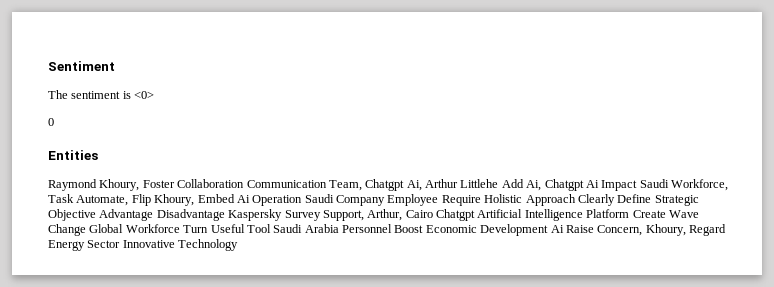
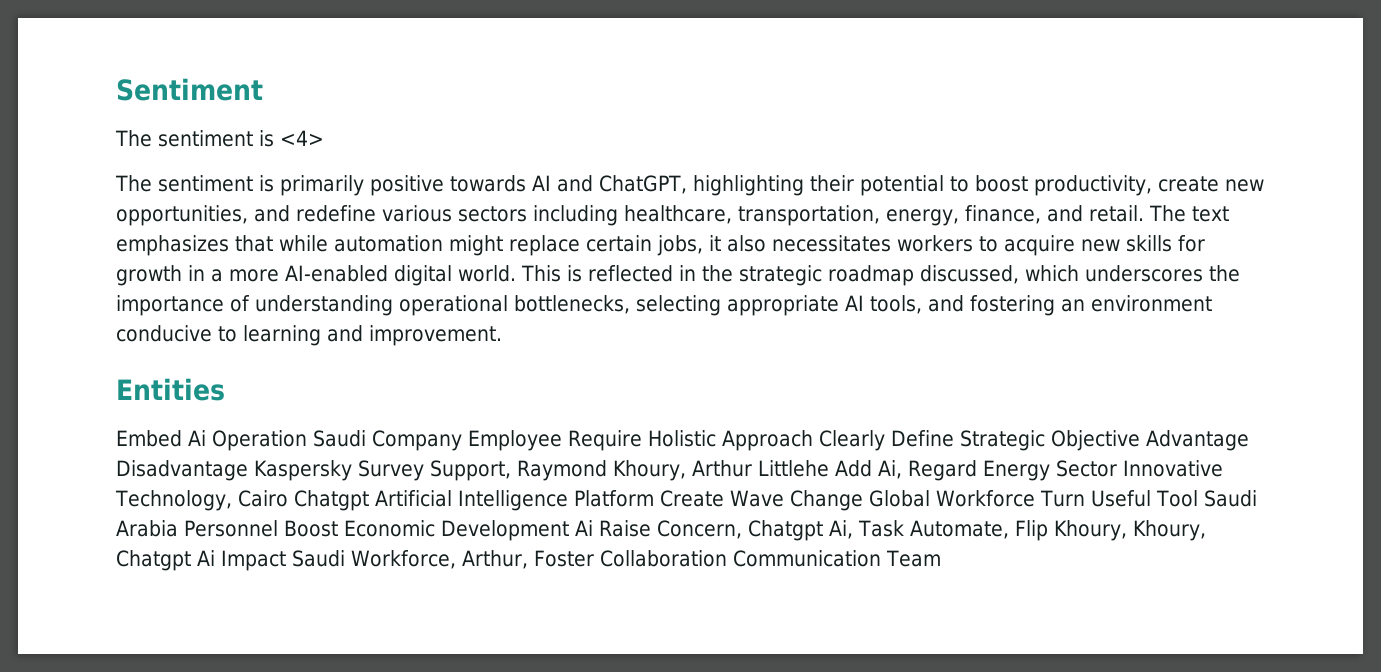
[134,91,155,99] [48,118,54,126] [48,150,98,160] [48,179,728,191] [48,194,195,206] <0> // 0 // Entities // Raymond Khoury, Foster Collaboration Communication Team, Chatgpt Ai, Arthur Littlehe Add Ai, Chatgpt Ai Impact Saudi Workforce, Task Automate, Flip Khoury, -> [280,130,324,146] [115,175,1264,196] [116,205,1229,226] [116,235,1205,256] [116,265,1240,286] [116,295,1212,316] [116,325,502,346] [116,378,225,401] <4> // The sentiment is primarily positive towards AI and ChatGPT, highlighting their potential to boost productivity, create new opportunities, and redefine various sectors including healthcare, transportation, energy, finance, and retail. The text emphasizes that while automation might replace certain jobs, it also necessitates workers to acquire new skills for growth in a more AI-enabled digital world. This is reflected in the strategic roadmap discussed, which underscores the importance of understanding operational bottlenecks, selecting appropriate AI tools, and fostering an environment conducive to learning and improvement. // Entities //
[367,209,403,221] Arthur, -> [516,460,1223,481] [115,490,232,511] Raymond Khoury, Arthur Littlehe Add Ai, Regard Energy Sector Innovative Technology,
[645,224,726,236] [48,239,239,251] Khoury, Regard Energy Sector Innovative Technology -> [747,520,1206,541] [116,550,941,571] Chatgpt Ai, Task Automate, Flip Khoury, Khoury, Chatgpt Ai Impact Saudi Workforce, Arthur, Foster Collaboration Communication Team

